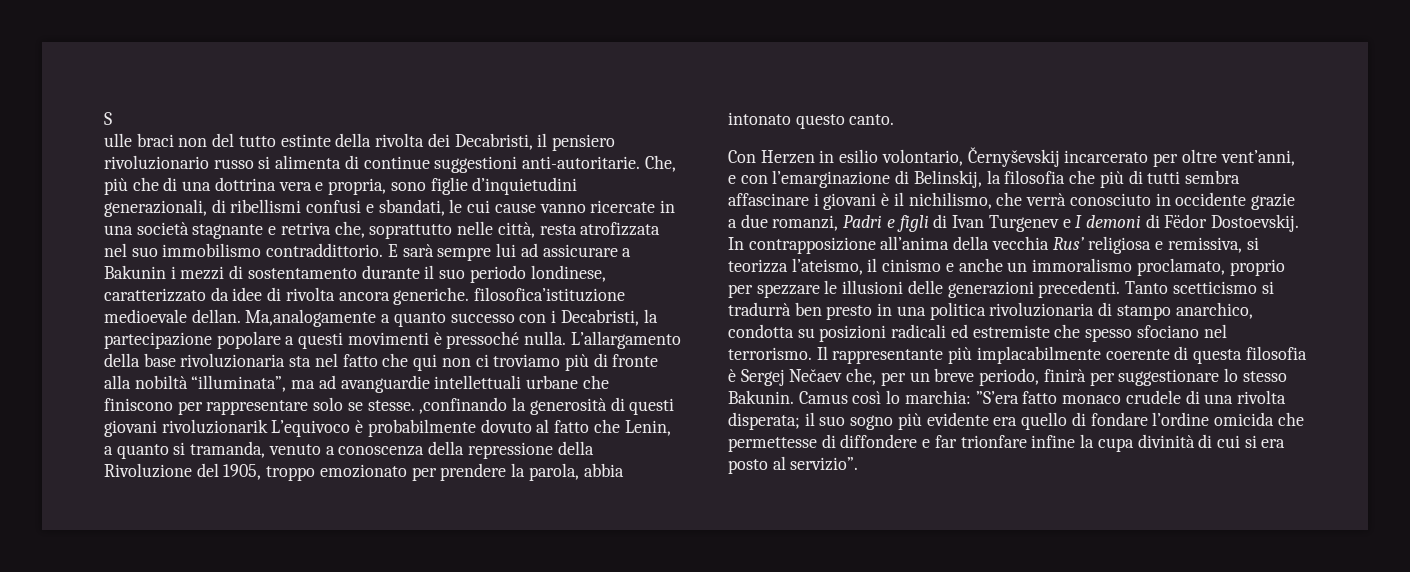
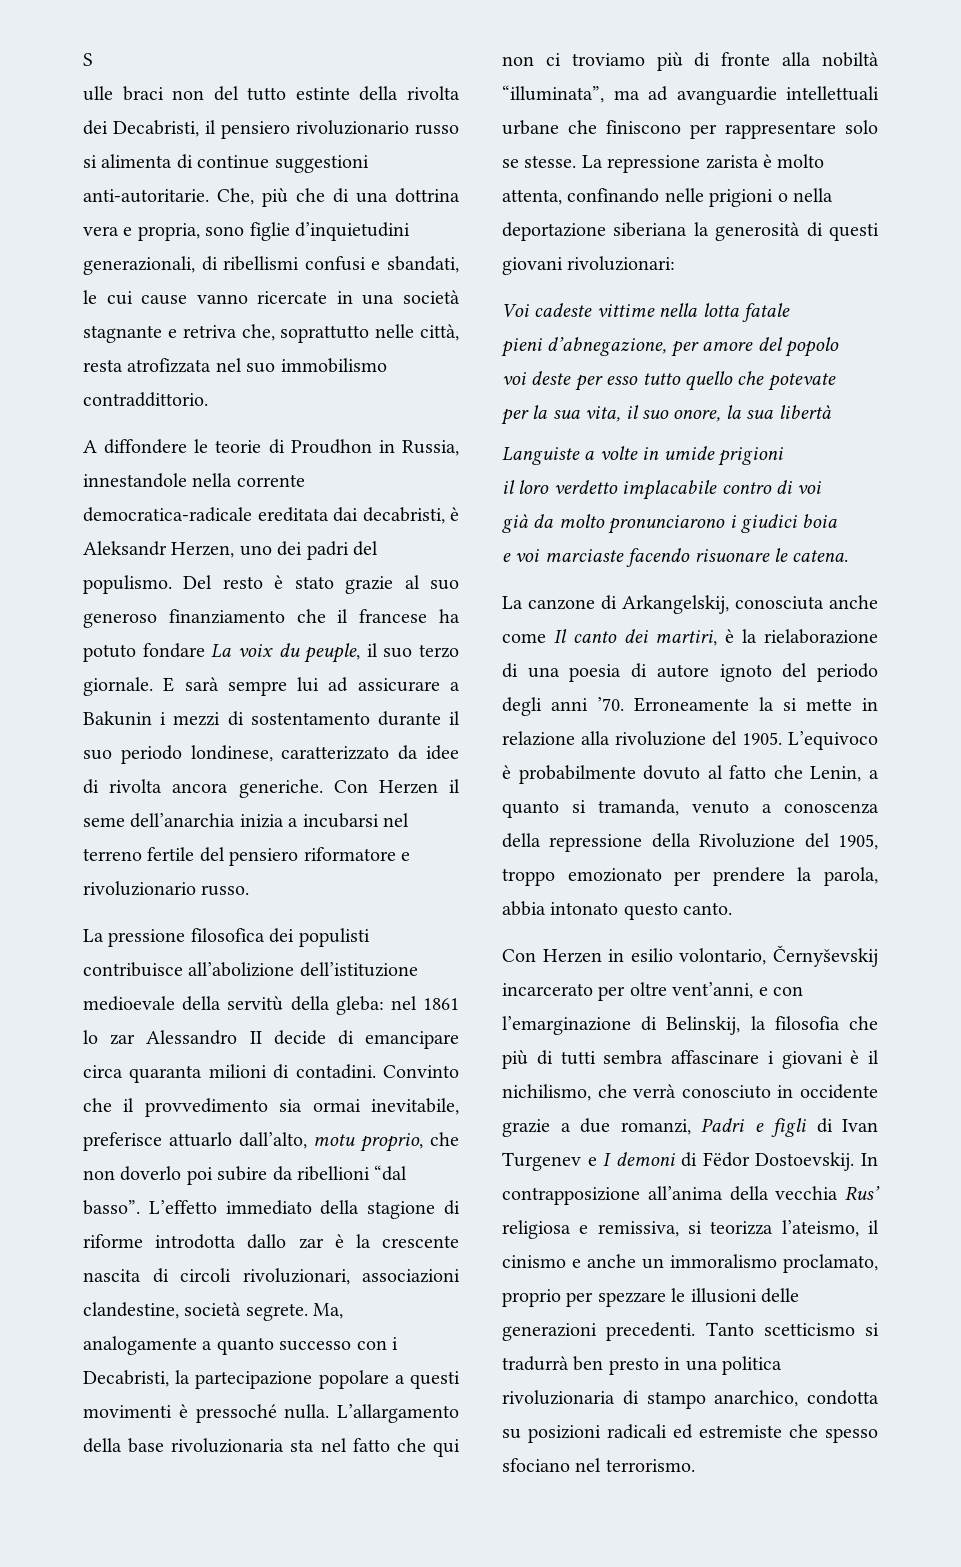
(384, 250) none -> [83,439,459,456] [83,473,305,488] [83,507,459,524] [83,541,378,560] [83,575,459,594] [83,609,461,628] [83,643,459,663] [83,677,153,696] // A diffondere le teorie di Proudhon in Russia, innestandole nella corrente democratica-radicale ereditata dai decabristi, è Aleksandr Herzen, uno dei padri del populismo. Del resto è stato grazie al suo generoso finanziamento che il francese ha potuto fondare La voix du peuple, il suo terzo giornale.
[474,287,626,302] [104,309,377,327] filosofica’istituzione medioevale dellan. Ma,analogamente -> [333,779,460,794] [83,813,409,828] [83,847,410,866] [83,881,250,896] [83,928,370,947] [83,962,418,977] [83,996,459,1015] [83,1030,460,1049] [83,1064,459,1083] [83,1098,459,1117] [83,1132,460,1152] [83,1165,408,1185] [83,1200,461,1219] [83,1234,459,1249] [83,1268,460,1285] [83,1302,344,1321] [83,1336,197,1355] Con Herzen il seme dell’anarchia inizia a incubarsi nel terreno fertile del pensiero riformatore e rivoluzionario russo. // La pressione filosofica dei populisti contribuisce all’abolizione dell’istituzione medioevale della servitù della gleba: nel 1861 lo zar Alessandro II decide di emancipare circa quaranta milioni di contadini. Convinto che il provvedimento sia ormai inevitabile, preferisce attuarlo dall’alto, motu proprio, che non doverlo poi subire da ribellioni “dal basso”. L’effetto immediato della stagione di riforme introdotta dallo zar è la crescente nascita di circoli rivoluzionari, associazioni clandestine, società segrete. Ma, analogamente
[419,397,508,414] ,confinando -> [581,154,825,173] [502,188,833,207] [502,222,688,241] La repressione zarista è molto attenta, confinando nelle prigioni o nella deportazione siberiana
[161,419,268,434] rivoluzionarik -> [567,256,676,271] [502,303,790,322] [501,337,839,357] [502,371,836,391] [501,405,831,425] [502,446,783,466] [502,480,822,500] [502,514,838,534] [502,548,849,567] [502,595,878,614] [502,629,878,646] [502,663,878,682] [502,697,878,716] [502,731,782,746] rivoluzionari: // Voi cadeste vittime nella lotta fatale // pieni d’abnegazione, per amore del popolo // voi deste per esso tutto quello che potevate // per la sua vita, il suo onore, la sua libertà // Languiste a volte in umide prigioni // il loro verdetto implacabile contro di voi // già da molto pronunciarono i giudici boia // e voi marciaste facendo risuonare le catena. // La canzone di Arkangelskij, conosciuta anche come Il canto dei martiri, è la rielaborazione di una poesia di autore ignoto del periodo degli anni ’70. Erroneamente la si mette in relazione alla rivoluzione del 1905.
[816,346,1307,364] [728,368,1287,386] [728,390,1286,404] [728,412,1304,430] [728,434,1286,452] [728,456,859,474] Il rappresentante più implacabilmente coerente di questa filosofia è Sergej Nečaev che, per un breve periodo, finirà per suggestionare lo stesso Bakunin. Camus così lo marchia: ”S’era fatto monaco crudele di una rivolta disperata; il suo sogno più evidente era quello di fondare l’ordine omicida che permettesse di diffondere e far trionfare infine la cupa divinità di cui si era posto al servizio”. -> (695, 1465) none

